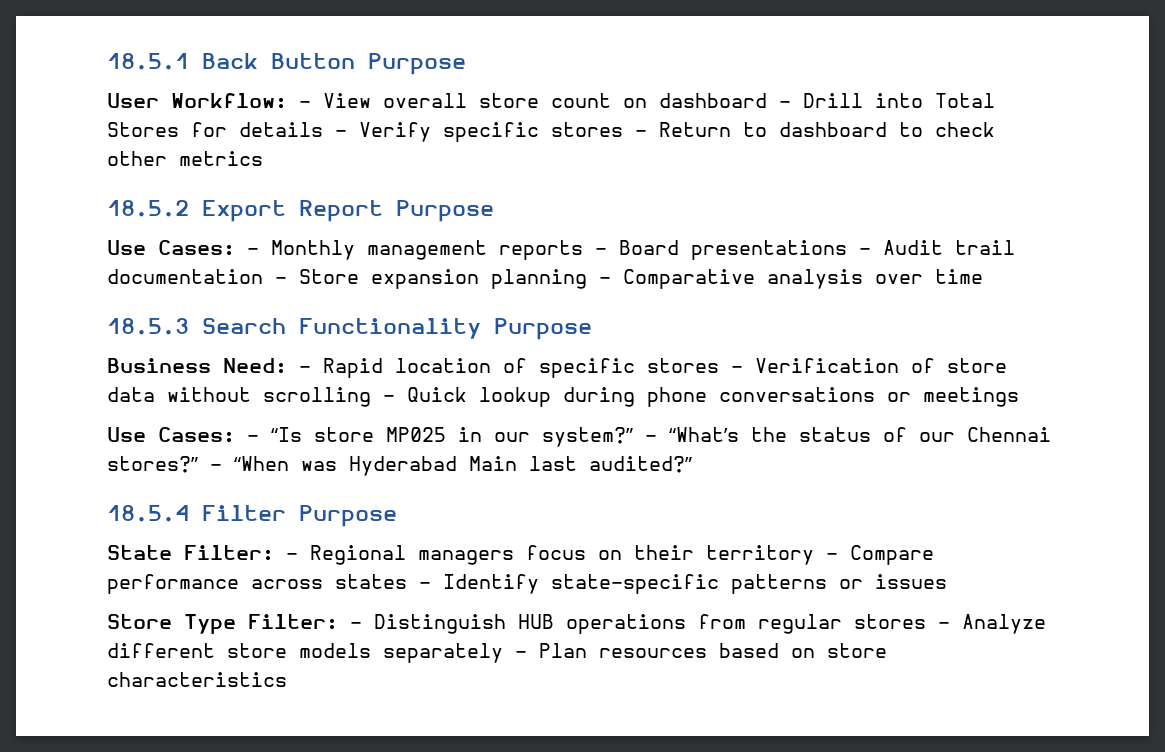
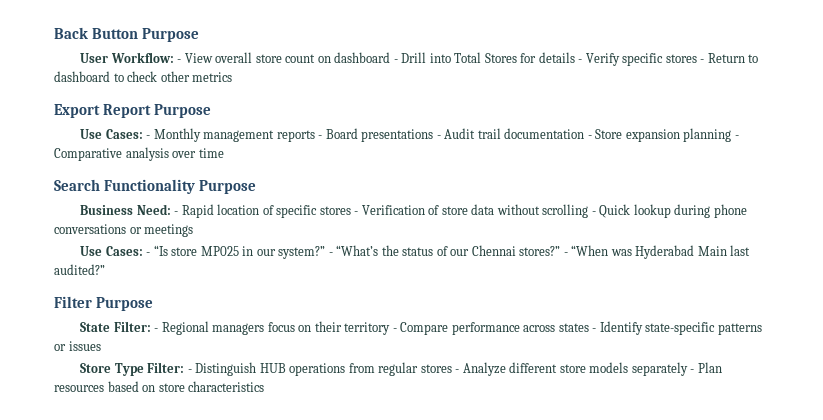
[107,53,189,70] 18.5.1 -> (54, 33) none
[107,200,189,217] 18.5.2 -> (233, 77) none
[107,318,189,335] 18.5.3 -> (224, 153) none
[107,505,189,522] 18.5.4 -> (105, 269) none

